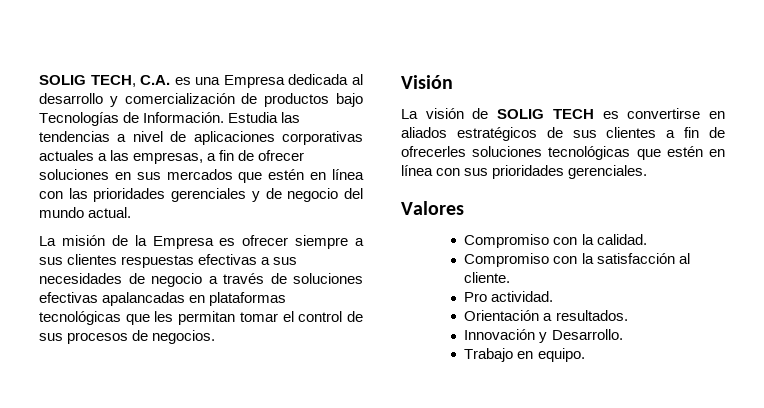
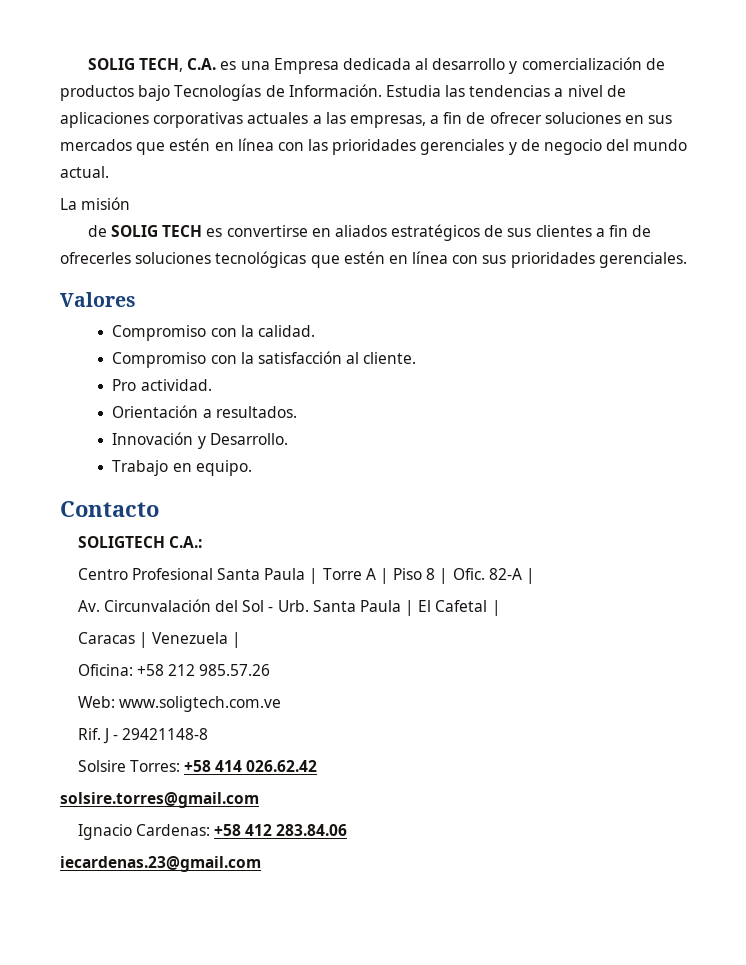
[111,235,364,249] [39,254,298,268] [39,273,363,287] [39,292,287,306] [39,311,363,325] [39,330,216,344] [401,75,453,89] [401,108,464,119] de la Empresa es ofrecer siempre a sus clientes respuestas efectivas a sus necesidades de negocio a través de soluciones efectivas apalancadas en plataformas tecnológicas que les permitan tomar el control de sus procesos de negocios. // Visión // La visión -> (131, 203) //
(585, 355) none -> [60,501,159,517] [77,536,202,548] [77,568,536,584] [77,599,501,616] [77,632,242,648] [77,664,271,676] [77,696,281,712] [77,728,209,744] [77,760,318,772] [60,792,259,808] [77,824,348,840] [60,856,261,872] // Contacto // SOLIGTECH C.A.: // Centro Profesional Santa Paula | Torre A | Piso 8 | Ofic. 82-A | // Av. Circunvalación del Sol - Urb. Santa Paula | El Cafetal | // Caracas | Venezuela | // Oficina: +58 212 985.57.26 // Web: www.soligtech.com.ve // Rif. J - 29421148-8 // Solsire Torres: +58 414 026.62.42 // solsire.torres@gmail.com // Ignacio Cardenas: +58 412 283.84.06 // iecardenas.23@gmail.com

